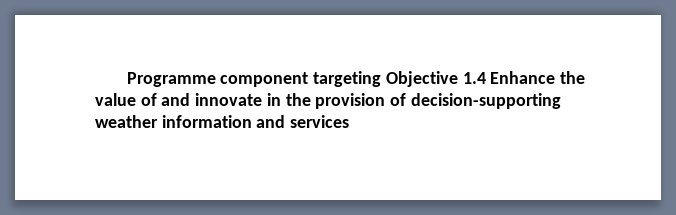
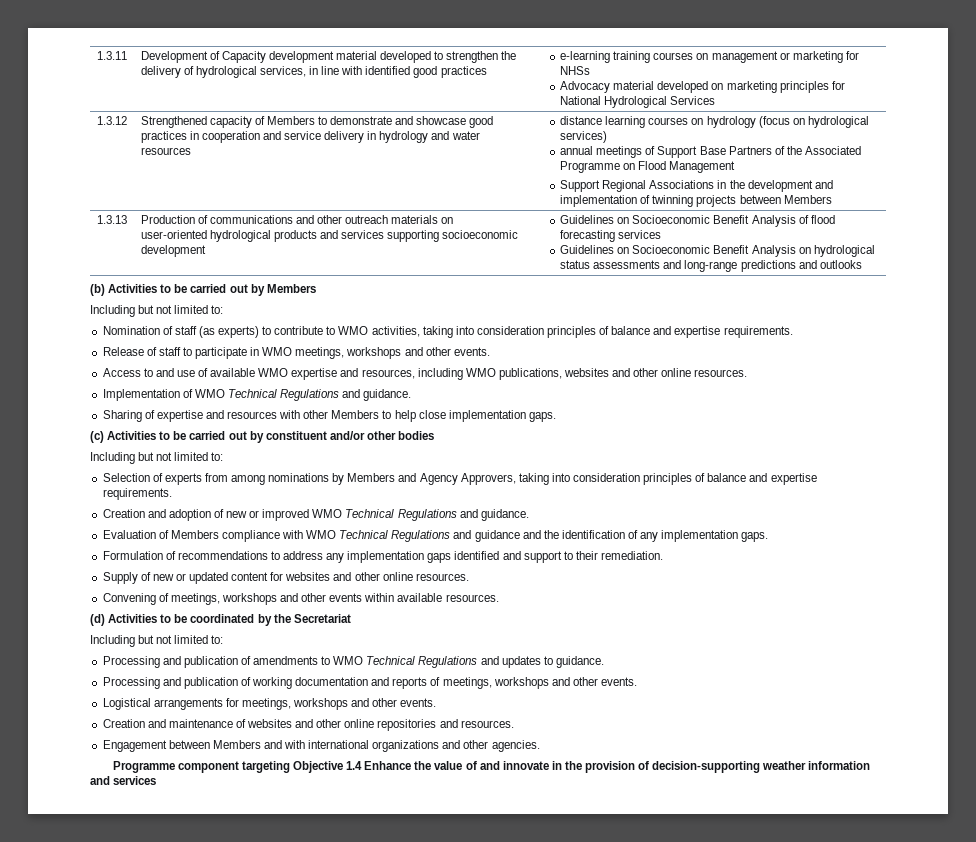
(126, 79) none -> [96,51,127,60] [140,51,517,63] [140,66,487,78] [560,51,859,63] [560,66,591,75] [560,81,845,93] [560,96,716,108] [96,116,127,125] [140,116,494,128] [140,131,480,143] [140,147,191,155] [560,116,869,128] [560,131,608,143] [560,146,861,158] [560,161,736,173] [560,180,833,192] [560,195,832,207] [96,215,127,224] [140,215,454,224] [140,230,519,242] [140,245,206,257] [560,215,835,227] [560,230,662,242] [560,245,875,257] [560,260,862,272] [90,284,316,296] [90,305,224,317] [102,326,793,338] [102,347,490,359] [102,368,748,380] [102,389,412,401] [102,410,556,422] [90,431,435,443] [90,452,224,464] [102,473,817,485] [102,488,172,500] [102,509,529,521] [102,530,769,542] [102,551,664,563] [102,572,469,584] [102,593,499,605] [90,614,351,626] [90,635,224,647] [102,656,604,668] [102,677,638,689] [102,698,437,710] [102,719,514,731] [102,740,540,752] 1.3.11 | Development of Capacity development material developed to strengthen the delivery of hydrological services, in line with identified good practices | e-learning training courses on management or marketing for NHSs // Advocacy material developed on marketing principles for National Hydrological Services // 1.3.12 | Strengthened capacity of Members to demonstrate and showcase good practices in cooperation and service delivery in hydrology and water resources | distance learning courses on hydrology (focus on hydrological services) // annual meetings of Support Base Partners of the Associated Programme on Flood Management // Support Regional Associations in the development and implementation of twinning projects between Members // 1.3.13 | Production of communications and other outreach materials on user-oriented hydrological products and services supporting socioeconomic development | Guidelines on Socioeconomic Benefit Analysis of flood forecasting services // Guidelines on Socioeconomic Benefit Analysis on hydrological status assessments and long-range predictions and outlooks // (b) Activities to be carried out by Members // Including but not limited to: // Nomination of staff (as experts) to contribute to WMO activities, taking into consideration principles of balance and expertise requirements. // Release of staff to participate in WMO meetings, workshops and other events. // Access to and use of available WMO expertise and resources, including WMO publications, websites and other online resources. // Implementation of WMO Technical Regulations and guidance. // Sharing of expertise and resources with other Members to help close implementation gaps. // (c) Activities to be carried out by constituent and/or other bodies // Including but not limited to: // Selection of experts from among nominations by Members and Agency Approvers, taking into consideration principles of balance and expertise requirements. // Creation and adoption of new or improved WMO Technical Regulations and guidance. // Evaluation of Members compliance with WMO Technical Regulations and guidance and the identification of any implementation gaps. // Formulation of recommendations to address any implementation gaps identified and support to their remediation. // Supply of new or updated content for websites and other online resources. // Convening of meetings, workshops and other events within available resources. // (d) Activities to be coordinated by the Secretariat // Including but not limited to: // Processing and publication of amendments to WMO Technical Regulations and updates to guidance. // Processing and publication of working documentation and reports of meetings, workshops and other events. // Logistical arrangements for meetings, workshops and other events. // Creation and maintenance of websites and other online repositories and resources. // Engagement between Members and with international organizations and other agencies. //

